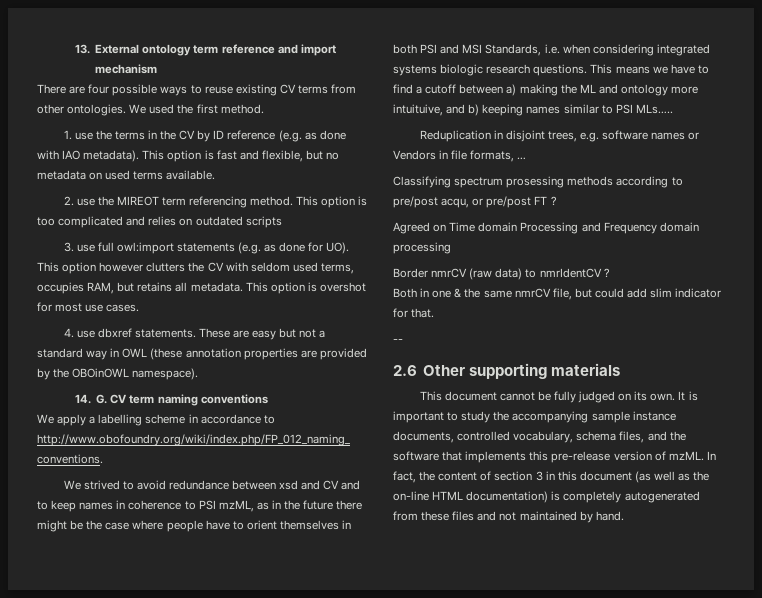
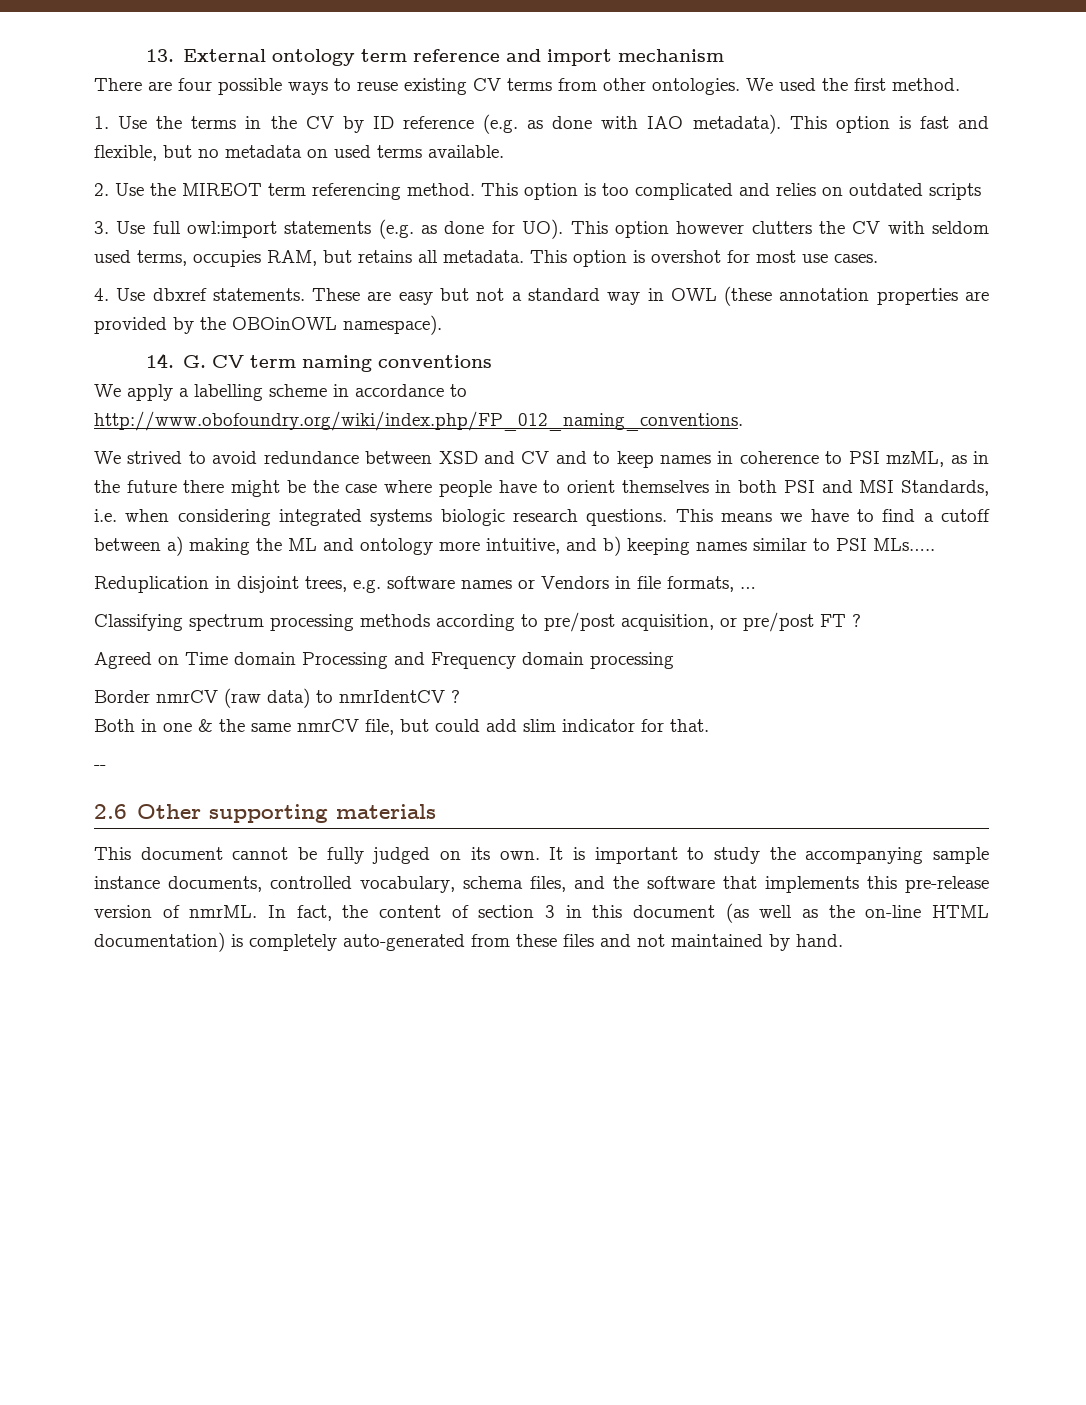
[74,132,93,140] use -> [118,116,148,129] Use
[76,198,95,206] use -> [115,183,144,196] Use
[76,244,95,252] use -> [116,221,146,234] Use
[76,330,95,338] use -> [116,288,146,301] Use
[279,480,299,490] xsd -> [438,451,478,464] XSD
[393,104,443,116] intuituive, -> [486,538,560,554] intuitive,
[506,176,565,188] prosessing -> [270,614,354,631] processing
[441,198,470,208] acqu, -> [621,614,714,631] acquisition,
[668,451,704,461] mzML. -> [189,905,258,918] nmrML.
[624,491,700,503] autogenerated -> [343,934,465,951] auto-generated

